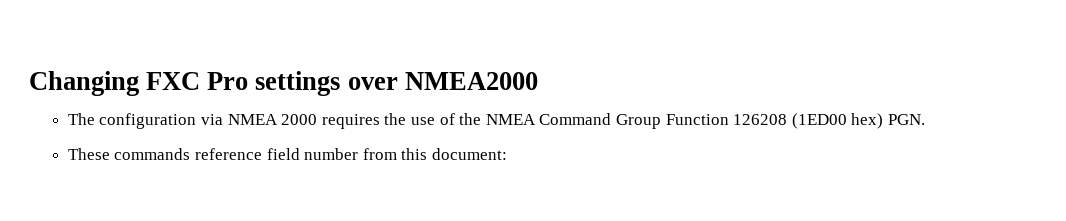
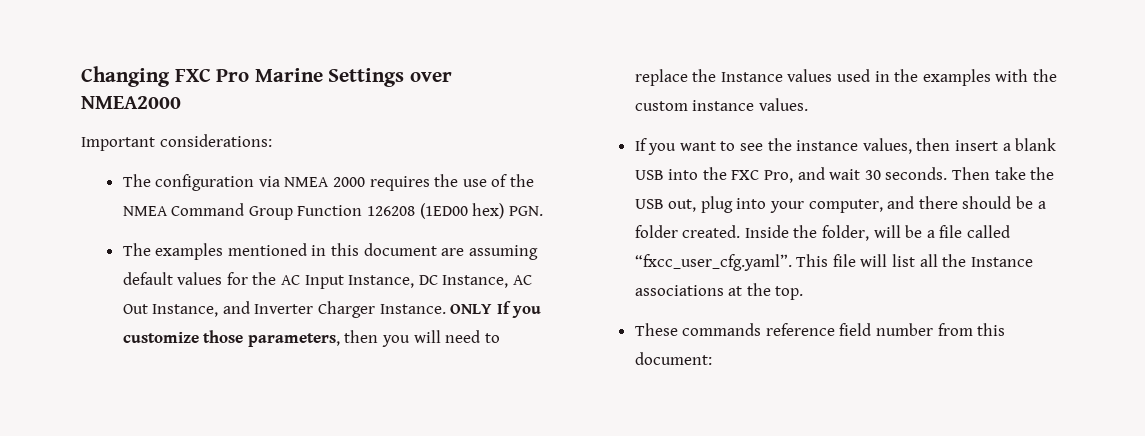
[255,71,341,96] settings -> [254,68,405,87] Marine Settings
(538, 81) none -> [81,134,272,151] // Important considerations:
(925, 119) none -> [122,243,538,260] [122,272,532,289] [122,301,542,318] [122,330,500,347] [634,69,1057,86] [634,98,808,111] [634,138,1057,155] [634,167,1055,183] [634,196,1046,213] [634,225,1010,241] [634,254,1033,271] [634,283,804,300] // The examples mentioned in this document are assuming default values for the AC Input Instance, DC Instance, AC Out Instance, and Inverter Charger Instance. ONLY If you customize those parameters, then you will need to replace the Instance values used in the examples with the custom instance values. // If you want to see the instance values, then insert a blank USB into the FXC Pro, and wait 30 seconds. Then take the USB out, plug into your computer, and there should be a folder created. Inside the folder, will be a file called “fxcc_user_cfg.yaml”. This file will list all the Instance associations at the top.

